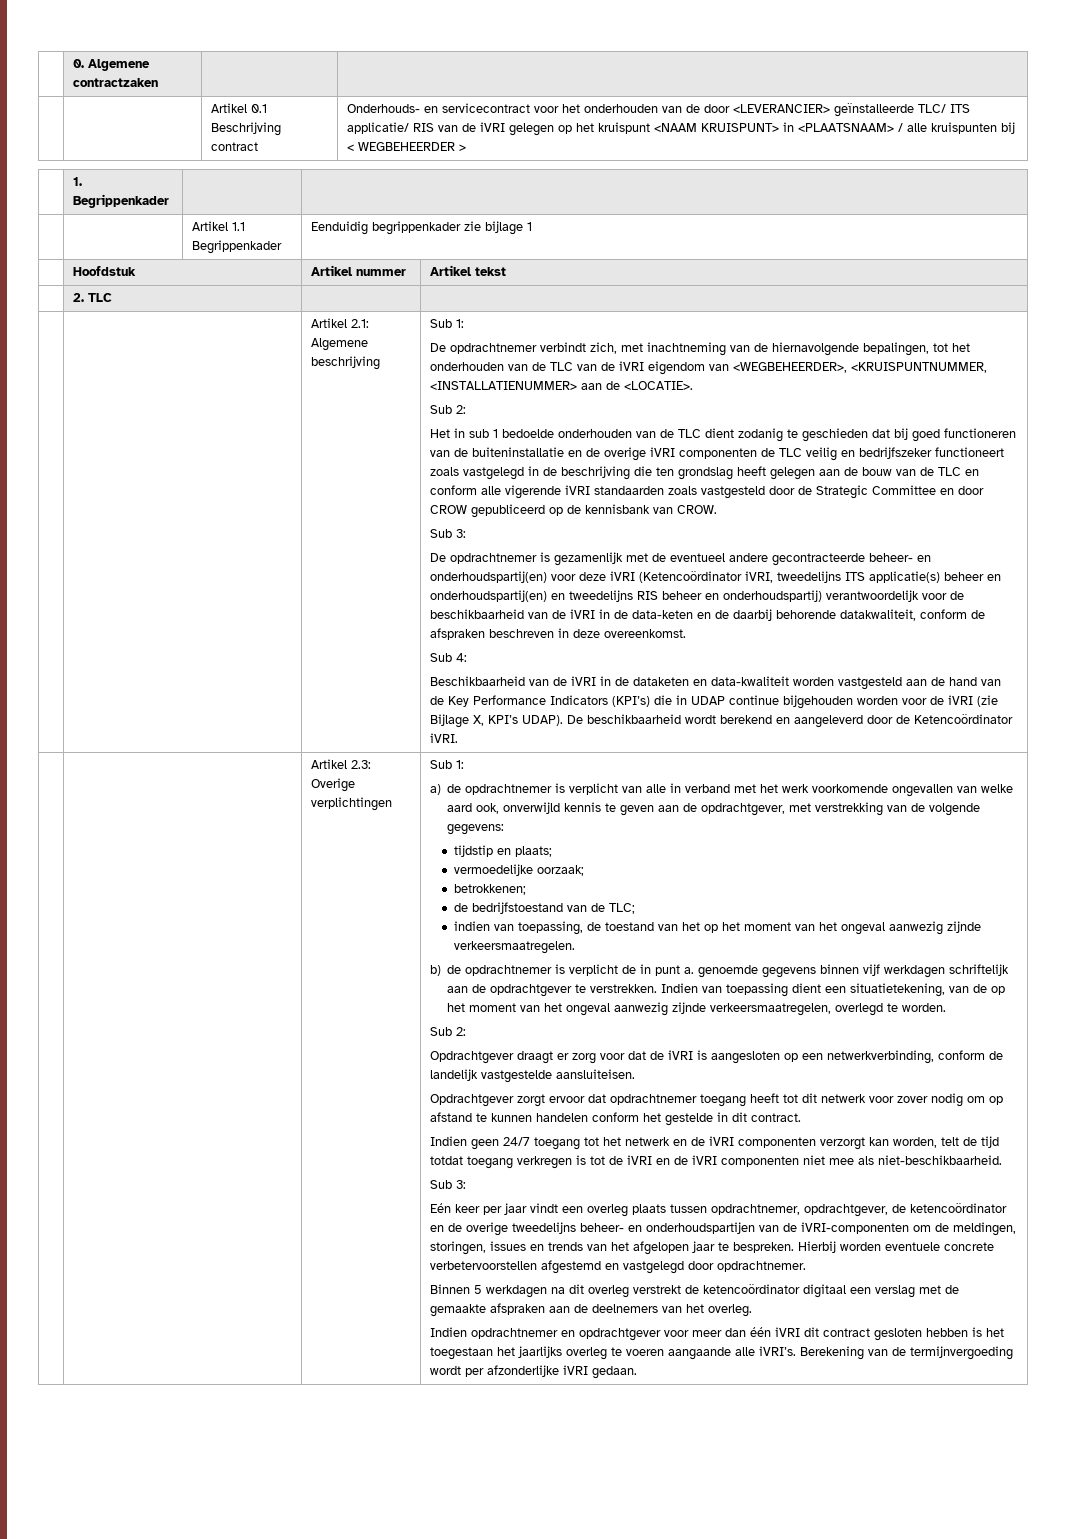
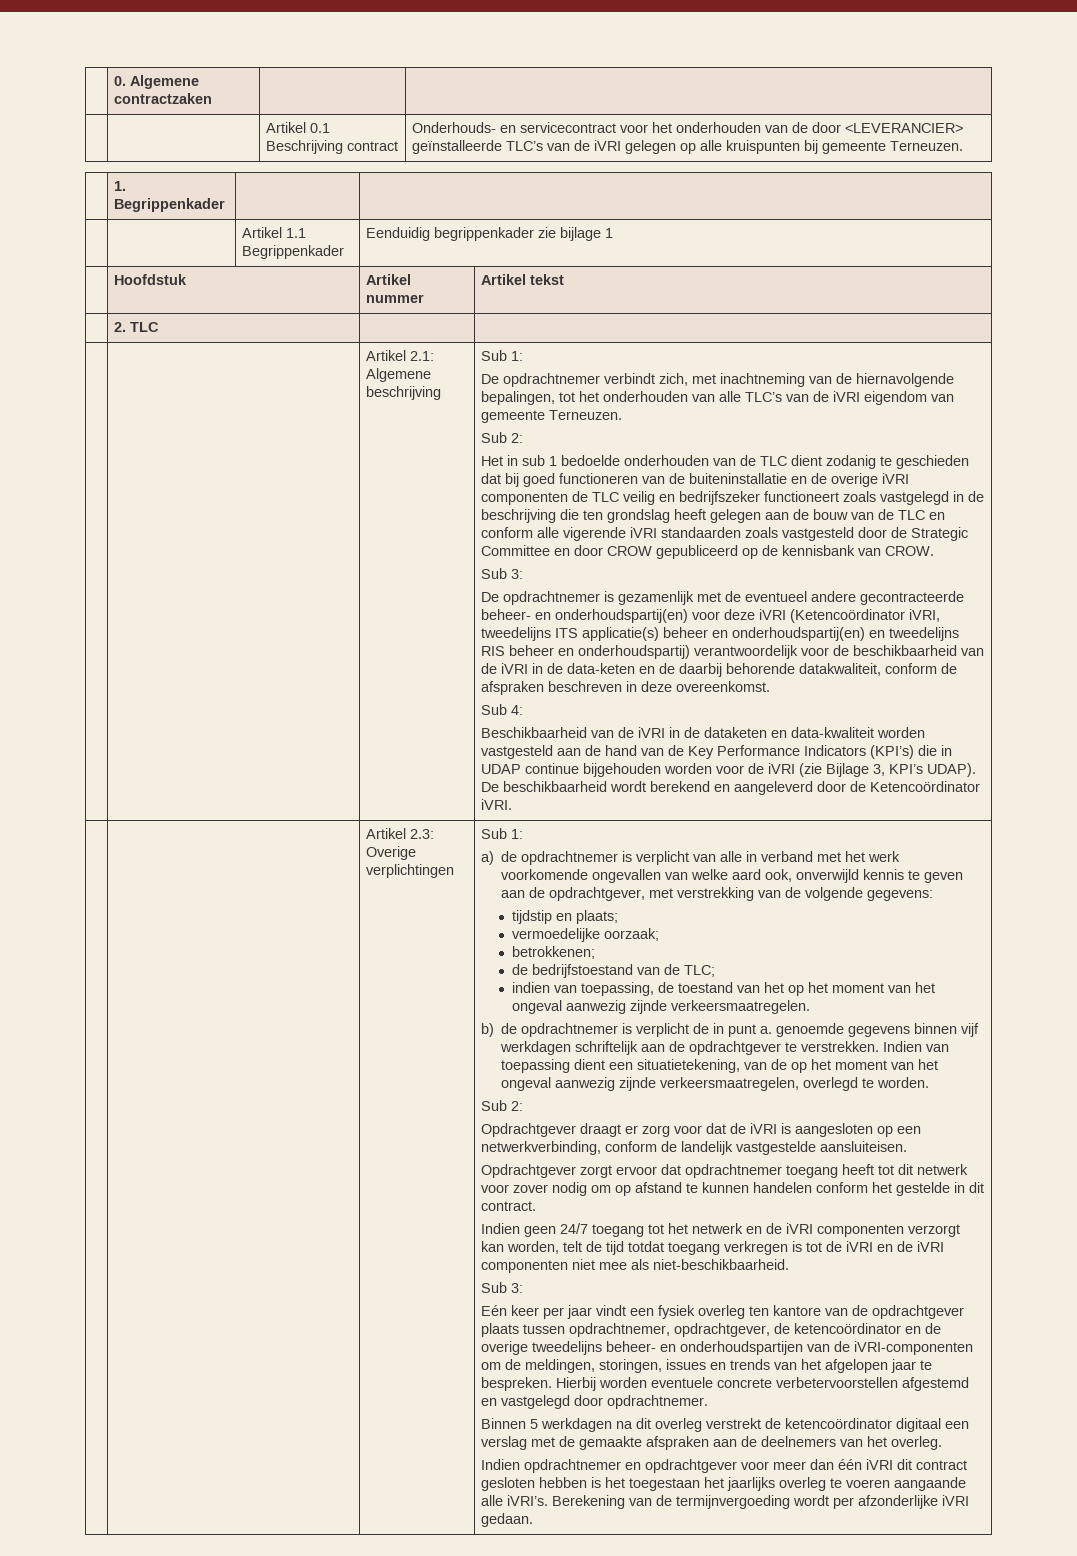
[917,104,970,113] [346,122,434,134] TLC/ ITS applicatie/ RIS -> [506,141,544,151] TLC’s
[575,122,1015,134] [346,142,466,151] het kruispunt <NAAM KRUISPUNT> in <PLAATSNAAM> / alle kruispunten bij < WEGBEHEERDER > -> [700,140,964,154] alle kruispunten bij gemeente Terneuzen.
[531,362,573,371] de TLC -> [719,391,783,402] alle TLC’s
[732,362,987,373] [429,381,693,390] <WEGBEHEERDER>, <KRUISPUNTNUMMER, <INSTALLATIENUMMER> aan de <LOCATIE>. -> [481,410,623,423] gemeente Terneuzen.
[472,715,484,726] X, -> [873,764,886,776] 3,
[586,1204,628,1217] overleg -> [658,1305,965,1319] fysiek overleg ten kantore van de opdrachtgever

